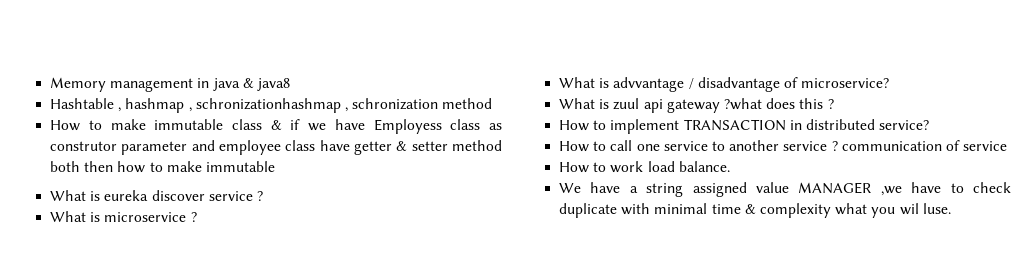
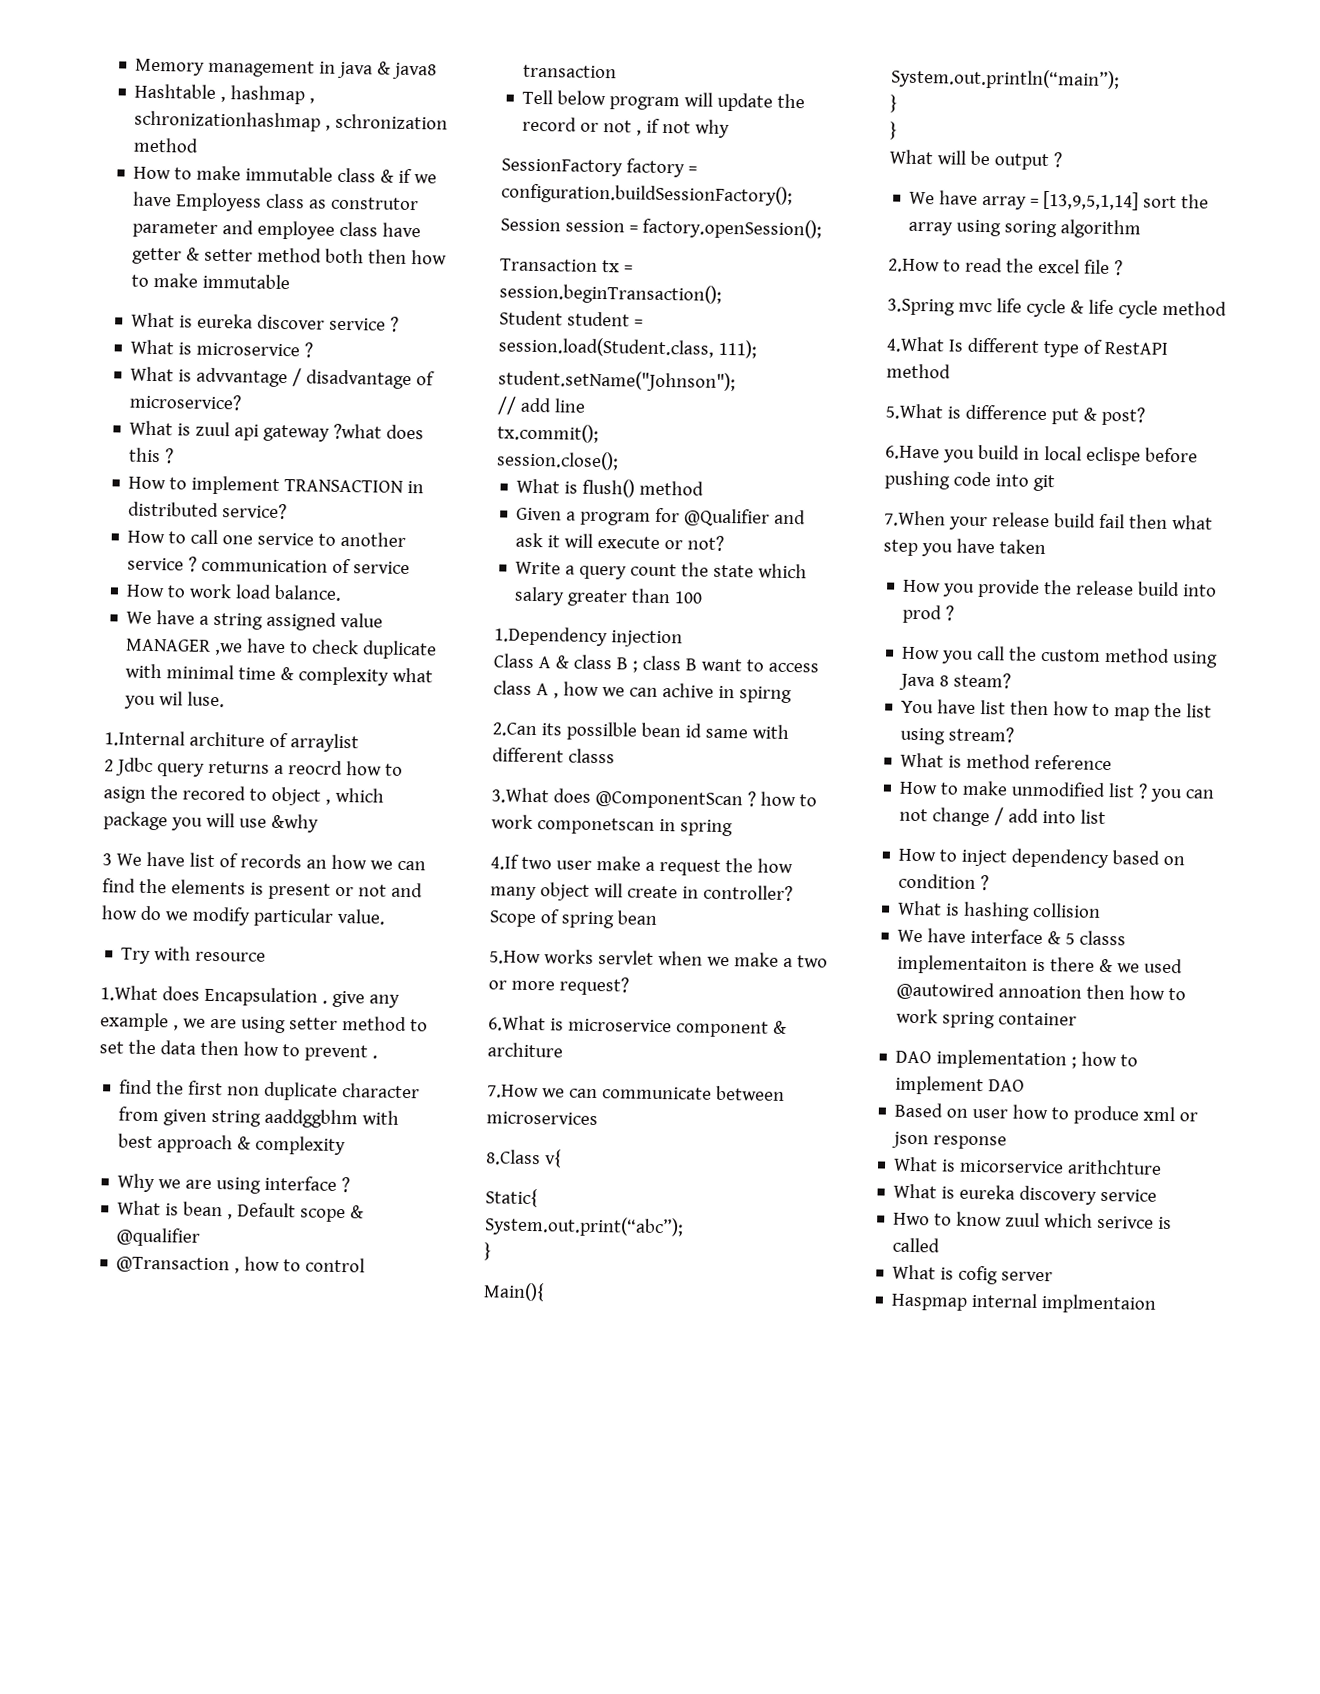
(951, 208) none -> [104,730,359,753] [104,757,403,777] [103,784,384,806] [103,811,319,833] [102,851,426,871] [102,878,423,900] [101,905,385,927] [121,946,267,965] [100,985,400,1008] [100,1012,428,1034] [99,1039,378,1062] [119,1079,421,1101] [118,1106,400,1129] [118,1133,347,1156] [117,1173,351,1194] [117,1200,365,1223] [116,1227,201,1247] [116,1256,366,1274] [523,64,618,79] [522,89,806,112] [522,116,731,139] [501,158,697,178] [501,182,793,206] [500,217,822,240] [500,258,633,273] [499,282,722,305] [499,310,643,327] [498,336,757,359] [498,369,736,393] [497,396,586,415] [497,423,599,443] [496,450,619,471] [516,478,705,498] [516,507,807,527] [515,532,725,551] [515,561,808,580] [514,586,704,607] [494,626,683,648] [493,653,819,673] [493,680,792,704] [492,721,789,741] [492,747,615,764] [491,787,817,810] [491,814,733,837] [490,854,793,876] [490,882,793,902] [489,909,657,929] [489,949,828,968] [488,976,629,996] [488,1015,787,1038] [487,1042,563,1058] [487,1084,785,1101] [486,1111,598,1126] [485,1149,562,1168] [485,1188,538,1208] [484,1215,684,1238] [484,1242,491,1261] [483,1282,545,1302] [890,67,1120,91] [890,94,897,113] [890,121,897,140] [889,149,1062,171] [909,190,1210,211] [908,219,1142,239] [888,257,1123,276] [887,298,1227,319] [886,336,1168,358] [886,363,951,379] [885,403,1145,426] [885,444,1198,466] [884,470,1055,492] [884,510,1213,531] [883,538,1046,557] [903,578,1218,598] [902,604,955,624] [901,645,1219,668] [899,672,1012,691] [901,699,1213,721] [900,726,1015,745] [900,752,1113,771] [899,780,1215,803] [899,807,1107,827] [898,848,1186,869] [898,873,990,891] [897,900,1102,921] [897,928,1127,946] [897,954,1184,975] [896,981,1187,1001] [896,1008,1078,1029] [895,1049,1139,1070] [895,1075,1026,1096] [894,1102,1199,1125] [891,1131,1008,1150] [893,1156,1163,1175] [893,1183,1158,1205] [893,1211,1173,1230] [892,1237,941,1253] [892,1264,1054,1285] [891,1292,1158,1314] // 1.Internal architure of arraylist // 2 Jdbc query returns a reocrd how to asign the recored to object , which package you will use &why // 3 We have list of records an how we can find the elements is present or not and how do we modify particular value. // Try with resource // 1.What does Encapsulation . give any example , we are using setter method to set the data then how to prevent . // find the first non duplicate character from given string aaddggbhm with best approach & complexity // Why we are using interface ? // What is bean , Default scope & @qualifier // @Transaction , how to control transaction // Tell below program will update the record or not , if not why // SessionFactory factory = configuration.buildSessionFactory(); // Session session = factory.openSession(); // Transaction tx = session.beginTransaction(); // Student student = session.load(Student.class, 111); // student.setName("Johnson"); // // add line // tx.commit(); // session.close(); // What is flush() method // Given a program for @Qualifier and ask it will execute or not? // Write a query count the state which salary greater than 100 // 1.Dependency injection // Class A & class B ; class B want to access class A , how we can achive in spirng // 2.Can its possilble bean id same with different classs // 3.What does @ComponentScan ? how to work componetscan in spring // 4.If two user make a request the how many object will create in controller? Scope of spring bean // 5.How works servlet when we make a two or more request? // 6.What is microservice component & architure // 7.How we can communicate between microservices // 8.Class v{ // Static{ // System.out.print(“abc”); // } // Main(){ // System.out.println(“main”); // } // } // What will be output ? // We have array = [13,9,5,1,14] sort the array using soring algorithm // 2.How to read the excel file ? // 3.Spring mvc life cycle & life cycle method // 4.What Is different type of RestAPI method // 5.What is difference put & post? // 6.Have you build in local eclispe before pushing code into git // 7.When your release build fail then what step you have taken // How you provide the release build into prod ? // How you call the custom method using Java 8 steam? // You have list then how to map the list using stream? // What is method reference // How to make unmodified list ? you can not change / add into list // How to inject dependency based on condition ? // What is hashing collision // We have interface & 5 classs implementaiton is there & we used @autowired annoation then how to work spring container // DAO implementation ; how to implement DAO // Based on user how to produce xml or json response // What is micorservice arithchture // What is eureka discovery service // Hwo to know zuul which serivce is called // What is cofig server // Haspmap internal implmentaion

